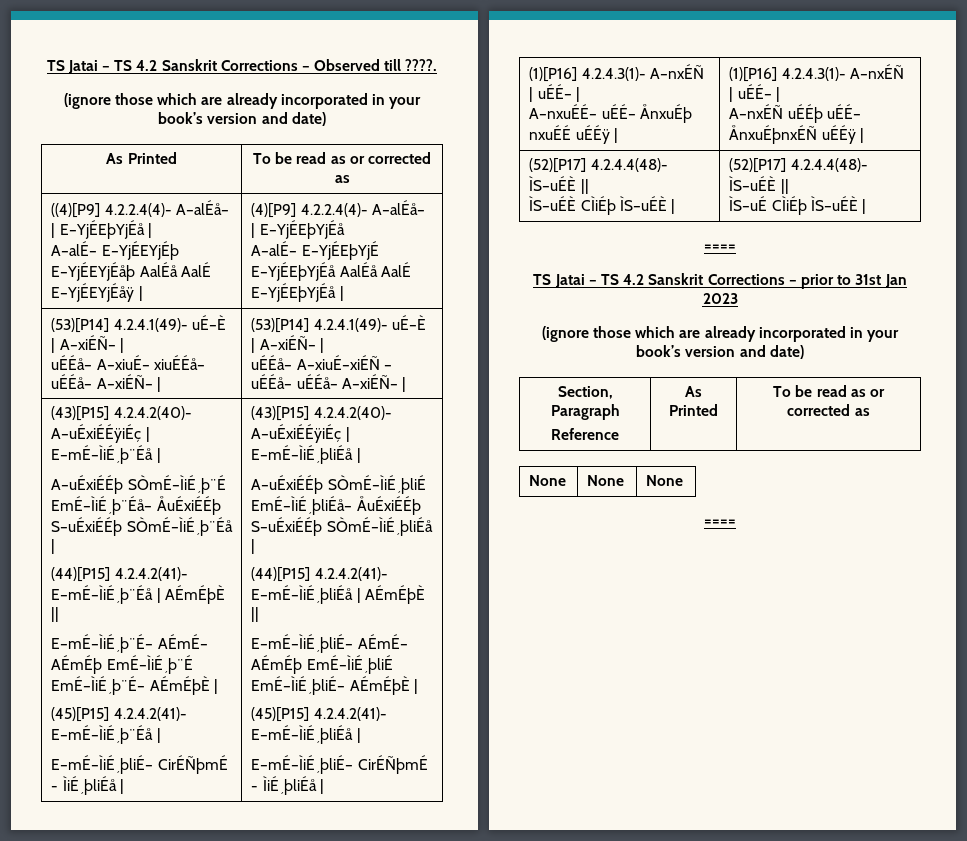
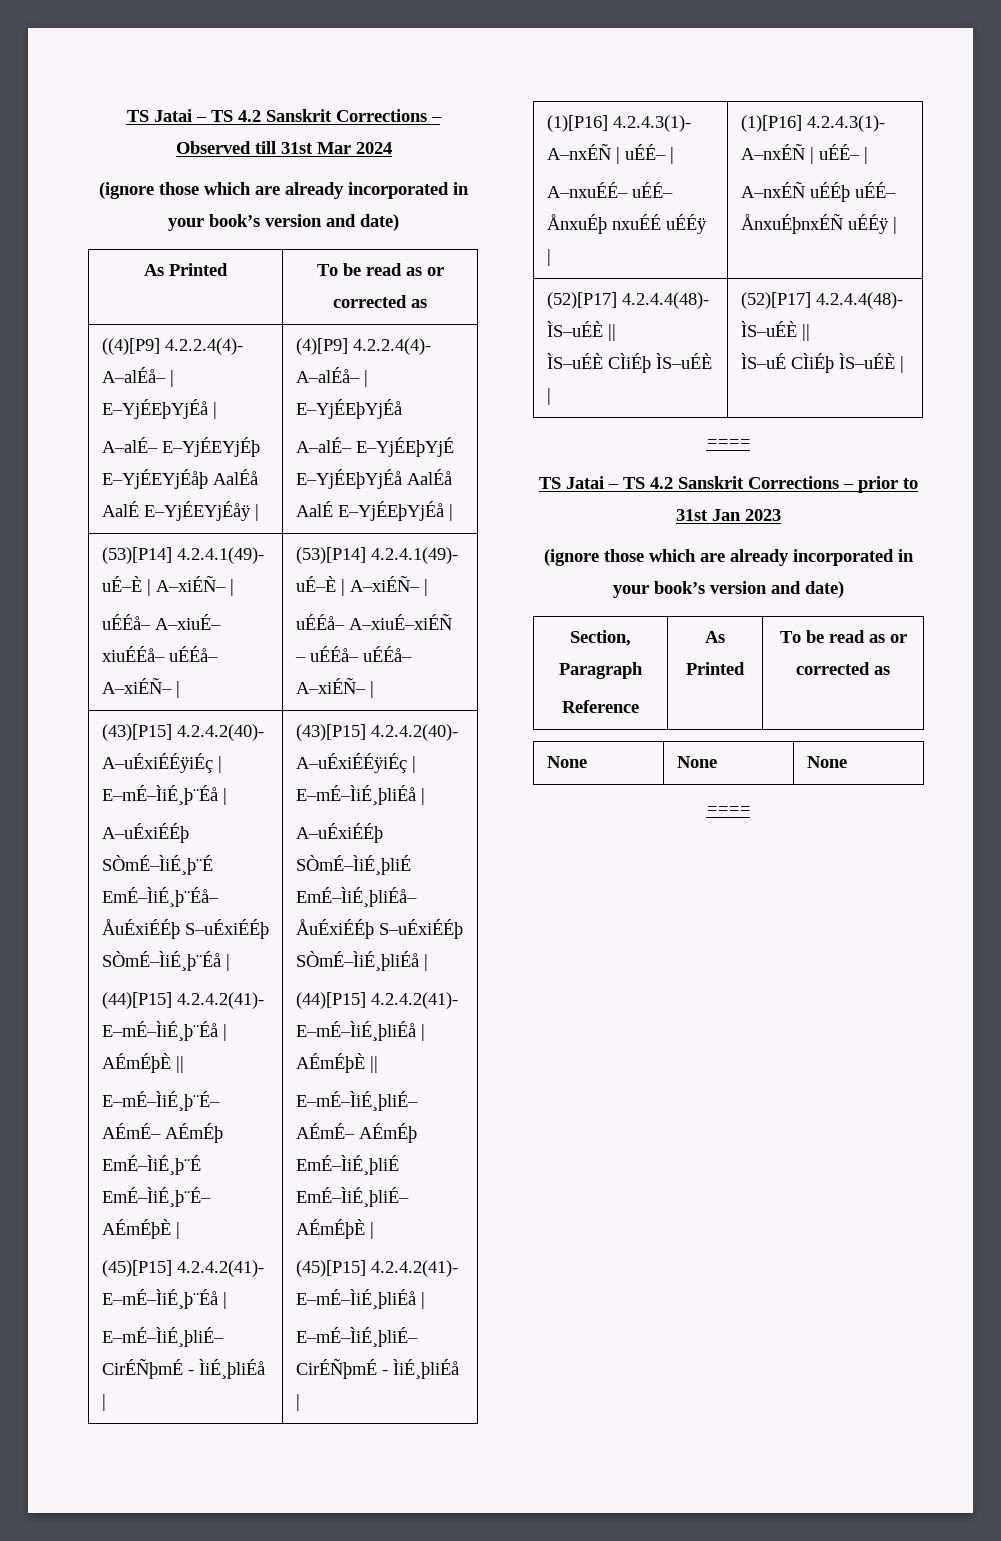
[405,59,438,71] ????. -> [280,142,392,154] 31st Mar 2024

